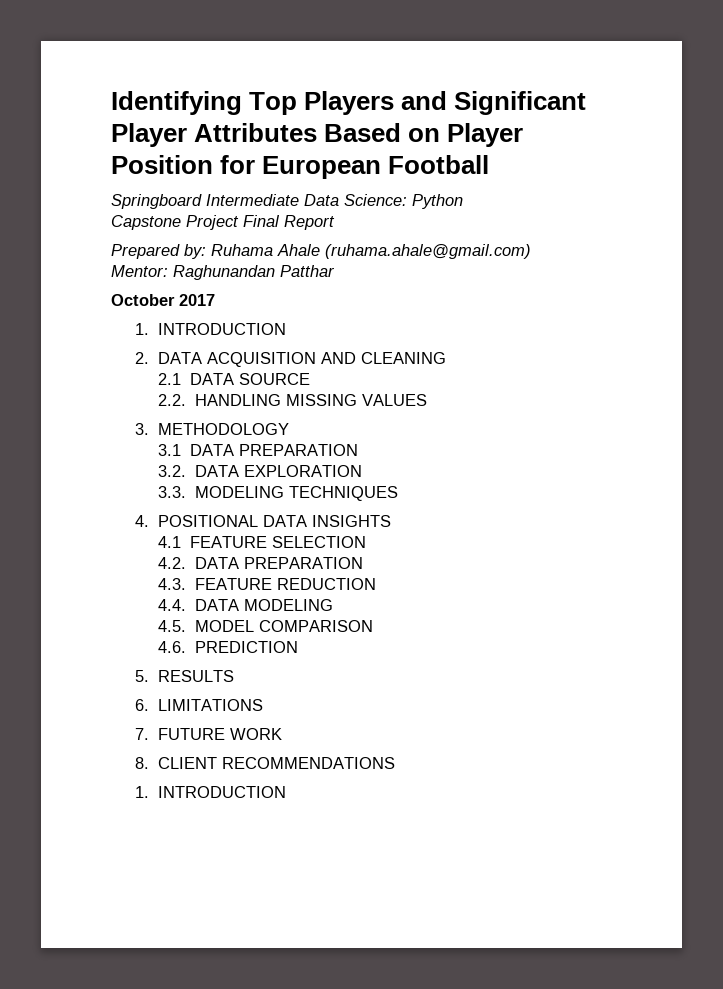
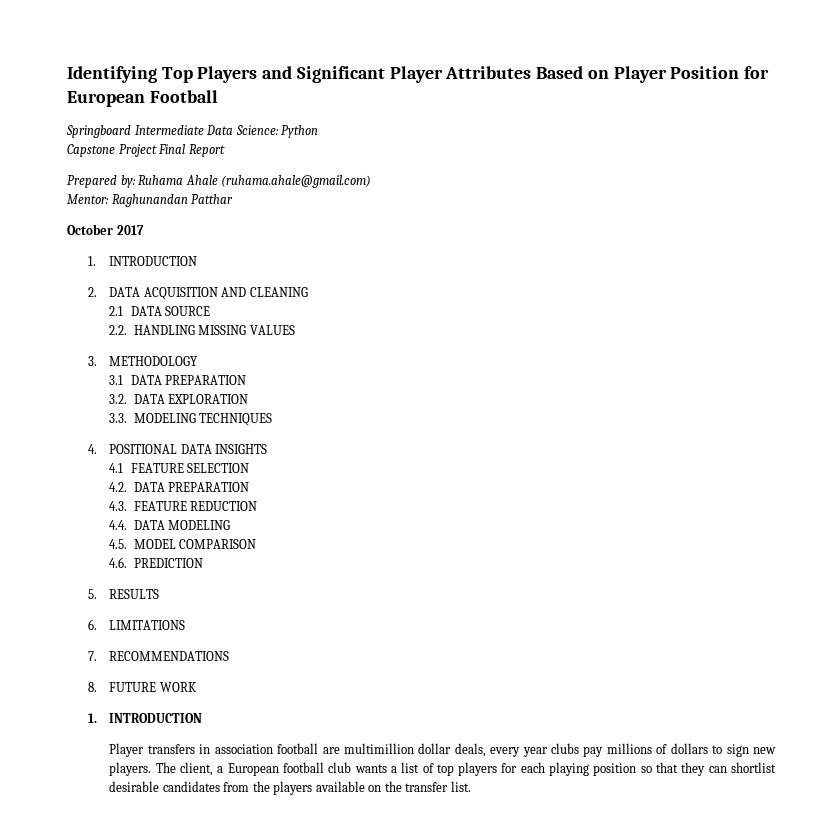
(149, 734) none -> [109,651,230,661] [88,682,98,692] RECOMMENDATIONS // 8.
[134,757,396,769] [134,786,287,798] 8. CLIENT RECOMMENDATIONS // 1. INTRODUCTION -> [88,713,203,723] [109,743,777,757] [109,762,776,776] [109,781,471,795] 1. INTRODUCTION // Player transfers in association football are multimillion dollar deals, every year clubs pay millions of dollars to sign new players. The client, a European football club wants a list of top players for each playing position so that they can shortlist desirable candidates from the players available on the transfer list.

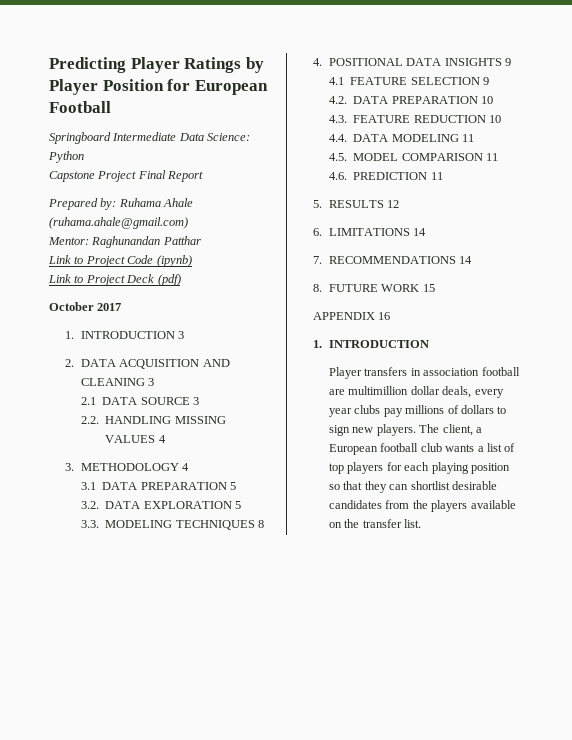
[67,66,609,83] Identifying Top Players and Significant Player Attributes Based on -> [49,57,264,73] Predicting Player Ratings by
(234, 199) none -> [48,255,192,267] [48,274,181,286] // Link to Project Code (ipynb) // Link to Project Deck (pdf)
(198, 261) none -> [178,331,185,339] 3
(308, 292) none -> [148,378,155,386] 3
(211, 311) none -> [193,397,200,405] 3
(295, 330) none -> [158,435,166,443] 4
(199, 361) none -> [182,463,190,471] 4
(247, 380) none -> [230,482,237,490] 5
(249, 399) none -> [235,501,242,509] 5
(273, 419) none -> [258,520,265,528] 8
(268, 449) none -> [505,58,512,66] 9
(250, 468) none -> [483,77,490,85] 9
(250, 487) none -> [481,96,494,104] 10
(258, 506) none -> [489,115,502,123] 10
(231, 525) none -> [462,134,475,142] 11
(257, 544) none -> [486,153,499,161] 11
(203, 563) none -> [430,172,443,180] 11
(160, 594) none -> [387,200,400,208] 12
(186, 625) none -> [413,228,427,236] 14
(230, 656) none -> [459,256,473,264] 14
(197, 687) none -> [422,284,435,292] [313,312,391,320] 15 // APPENDIX 16

